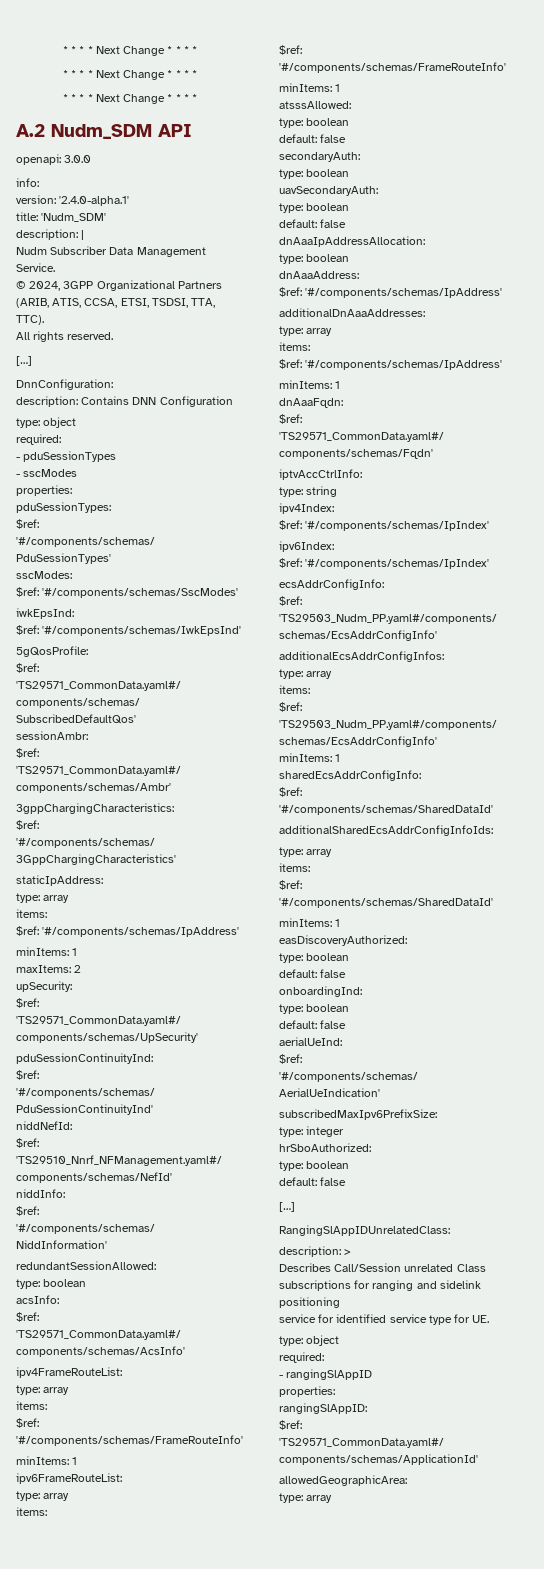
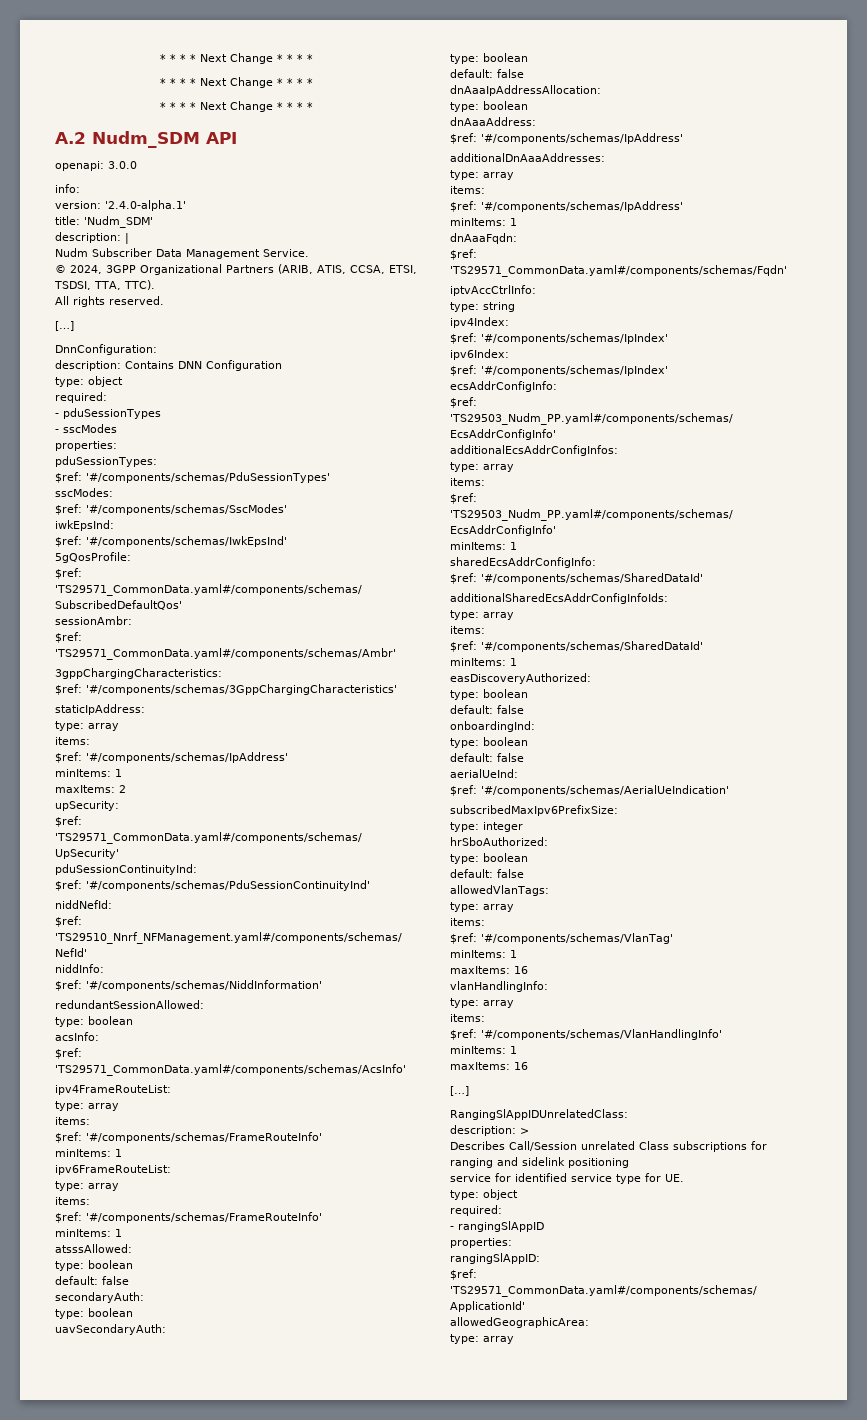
(347, 1181) none -> [450,885,549,896] [450,902,514,912] [450,918,485,926] [450,933,673,944] [450,950,517,958] [450,966,528,974] [450,981,548,992] [450,998,514,1008] [450,1014,485,1022] [450,1029,722,1040] [450,1046,517,1054] [450,1062,528,1070] // allowedVlanTags: // type: array // items: // $ref: '#/components/schemas/VlanTag' // minItems: 1 // maxItems: 16 // vlanHandlingInfo: // type: array // items: // $ref: '#/components/schemas/VlanHandlingInfo' // minItems: 1 // maxItems: 16

